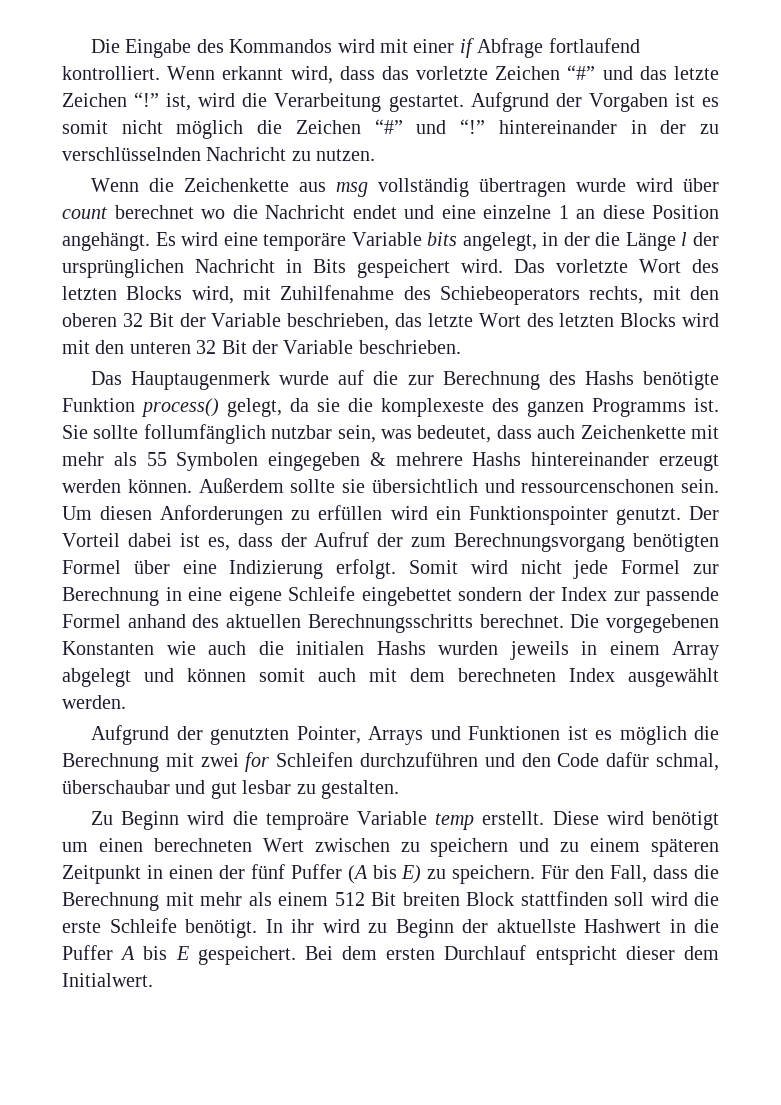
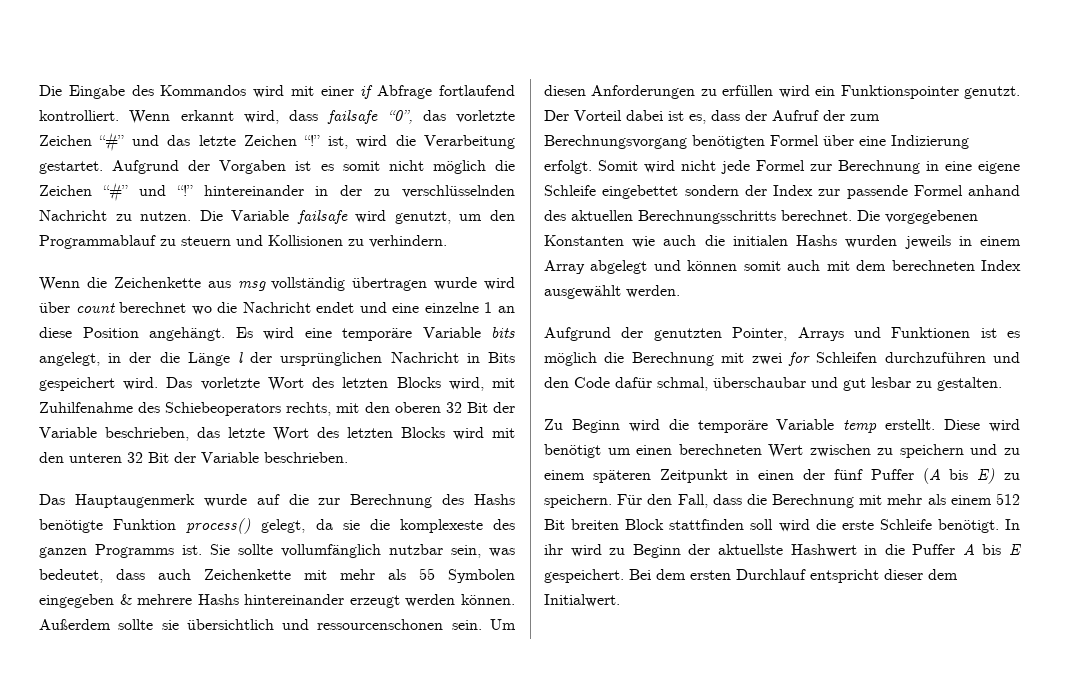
(375, 73) none -> [327,110,413,124] failsafe “0”,
(376, 155) none -> [199,210,515,224] [39,235,447,249] Die Variable failsafe wird genutzt, um den Programmablauf zu steuern und Kollisionen zu verhindern.
[143,424,266,444] follumfänglich -> [281,544,381,558] vollumfänglich
[265,811,349,830] temproäre -> [697,420,768,433] temporäre

